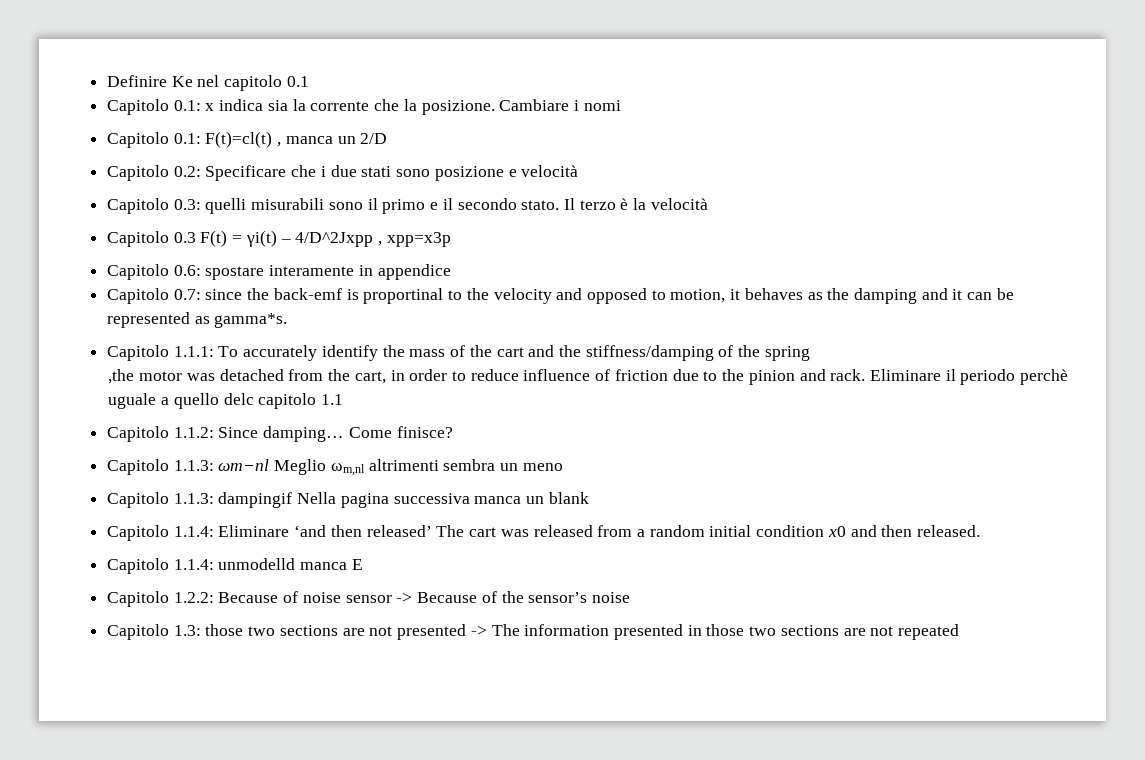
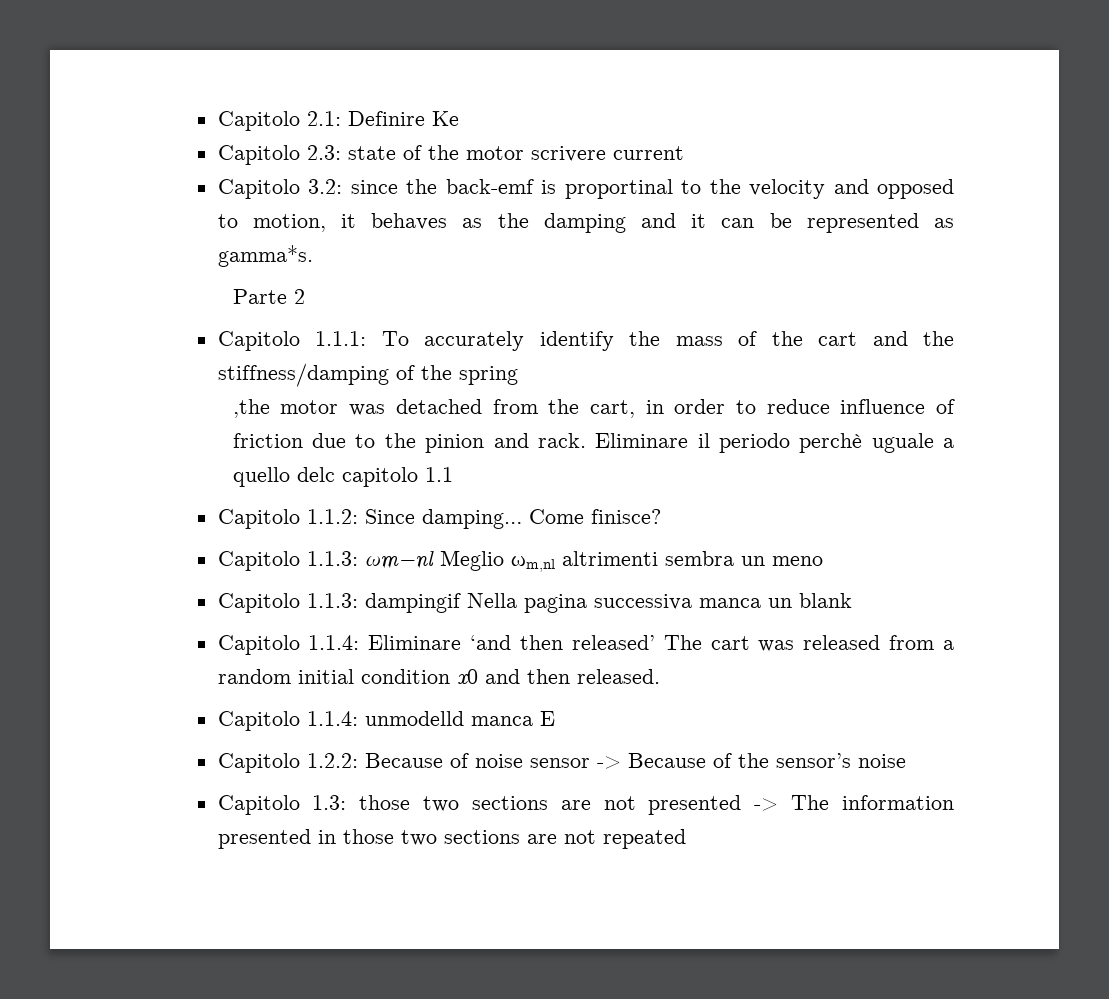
(106, 81) none -> [217,111,341,131] Capitolo 2.1:
[197,75,309,91] [106,99,621,115] [106,131,388,148] [106,165,579,181] [106,198,708,214] [106,230,451,247] [106,264,451,280] [106,288,201,304] nel capitolo 0.1 // Capitolo 0.1: x indica sia la corrente che la posizione. Cambiare i nomi // Capitolo 0.1: F(t)=cl(t) , manca un 2/D // Capitolo 0.2: Specificare che i due stati sono posizione e velocità // Capitolo 0.3: quelli misurabili sono il primo e il secondo stato. Il terzo è la velocità // Capitolo 0.3 F(t) = γi(t) – 4/D^2Jxpp , xpp=x3p // Capitolo 0.6: spostare interamente in appendice // Capitolo 0.7: -> [217,145,684,165] [217,179,343,199] // Capitolo 2.3: state of the motor scrivere current // Capitolo 3.2:
(288, 320) none -> [232,289,305,304] // Parte 2

